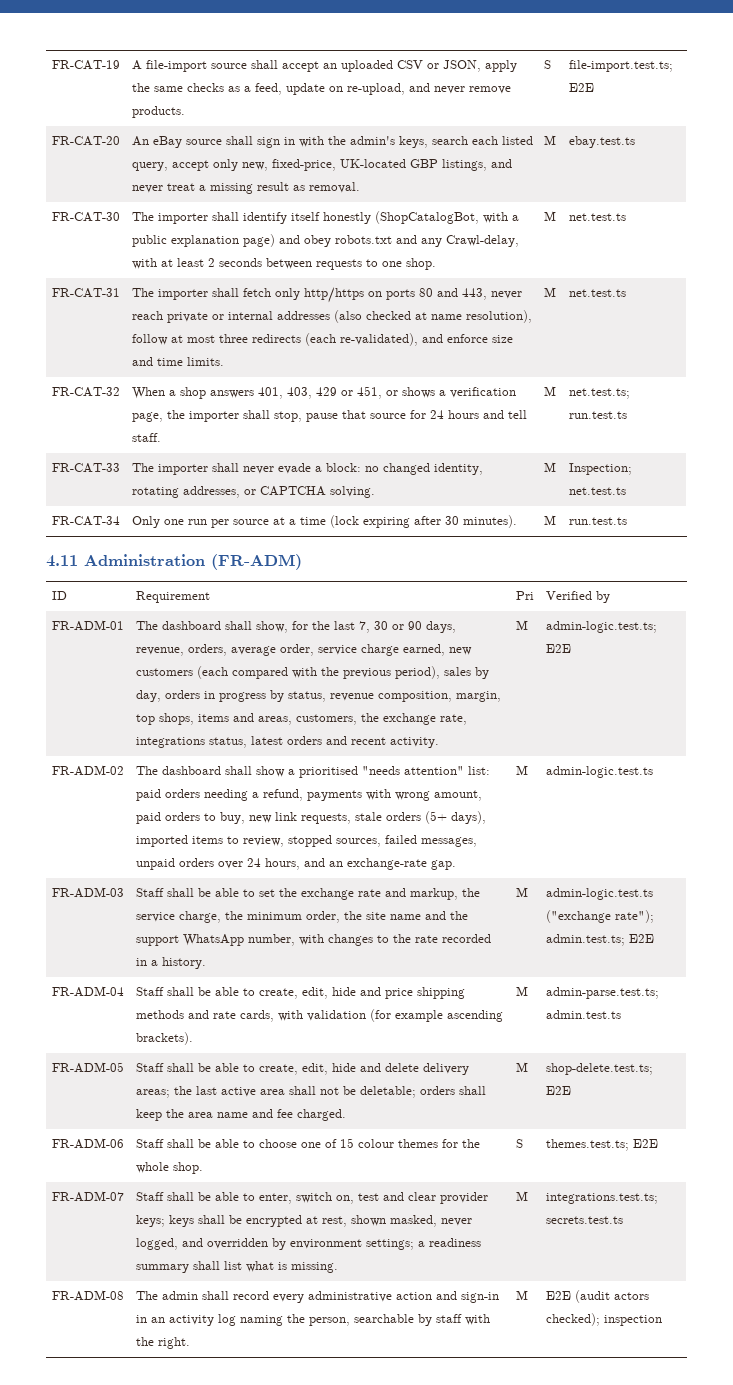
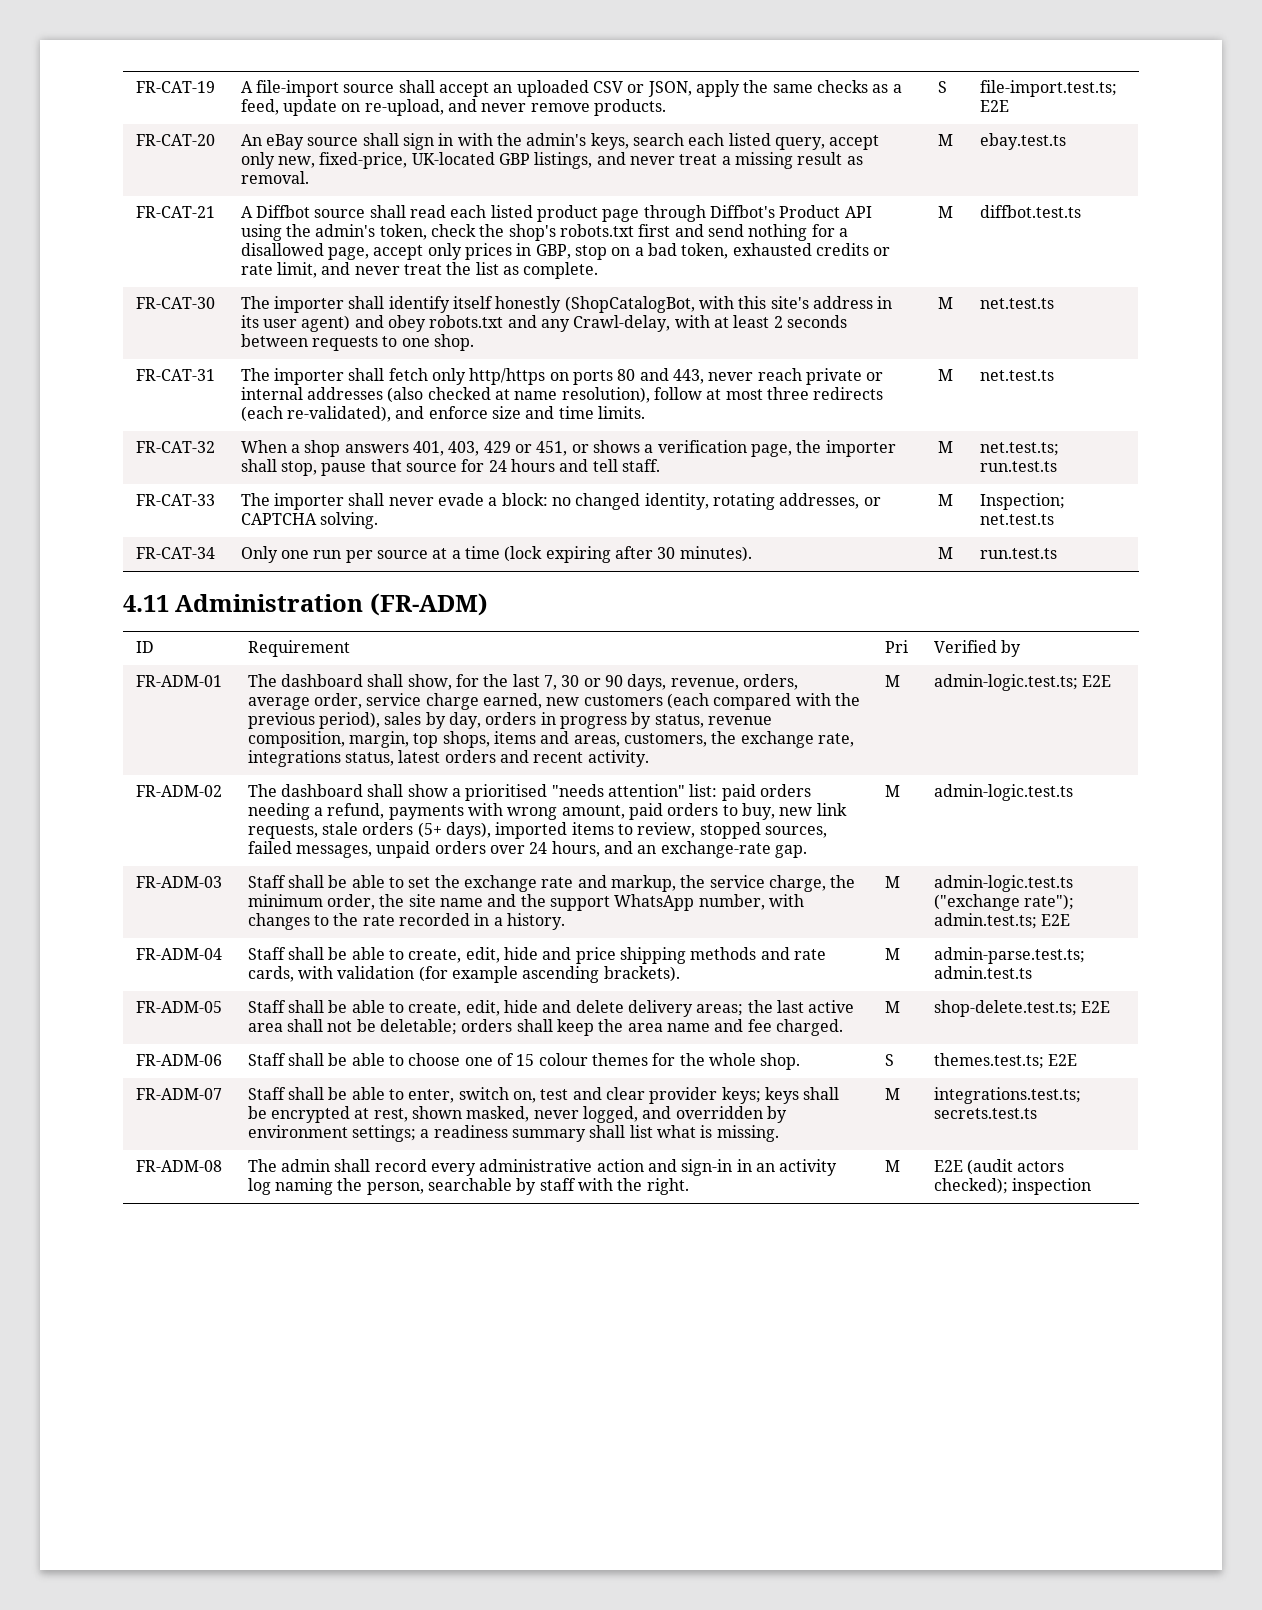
(635, 142) none -> [135,206,215,218] [240,205,872,222] [240,224,848,241] [240,243,891,260] [240,262,599,279] [937,206,953,218] [979,205,1081,218] // FR-CAT-21 | A Diffbot source shall read each listed product page through Diffbot's Product API using the admin's token, check the shop's robots.txt first and send nothing for a disallowed page, accept only prices in GBP, stop on a bad token, exhausted credits or rate limit, and never treat the list as complete. | M | diffbot.test.ts
[511,215,519,221] [131,234,275,247] a public explanation page) -> [738,296,893,309] [240,315,351,332] this site's address in its user agent)

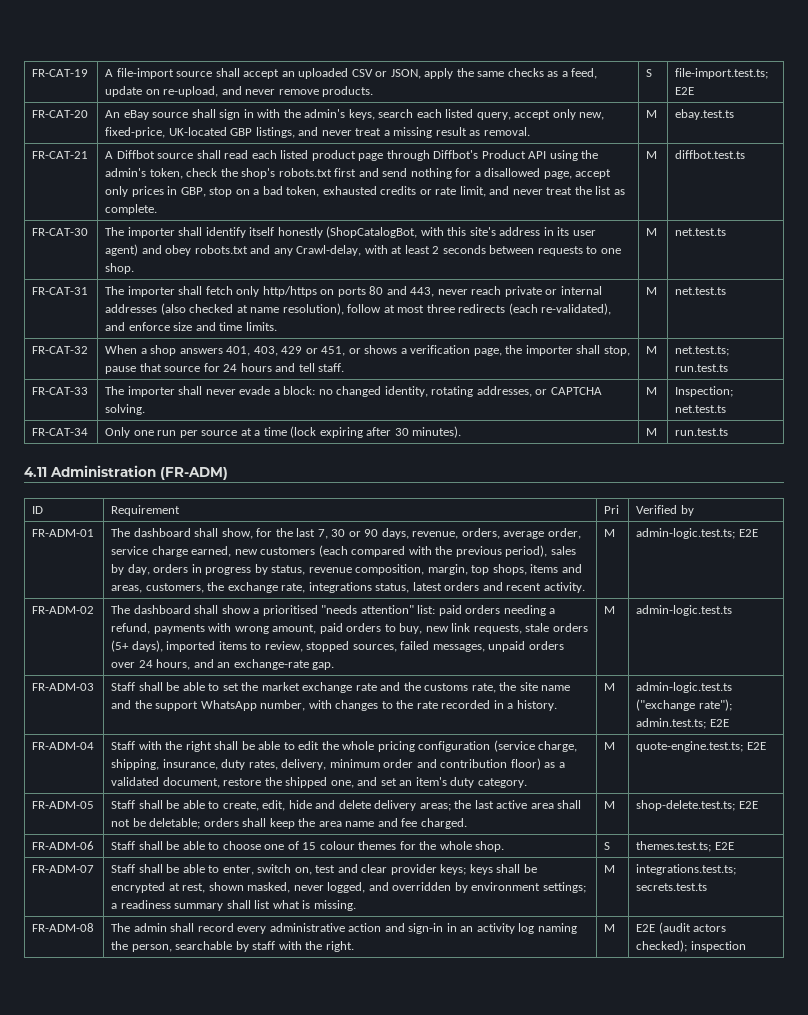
(460, 881) none -> [261,682,300,691] market
[610,875,856,892] [247,894,376,910] markup, the service charge, the minimum order, -> [403,682,496,693] the customs rate,
[288,947,826,964] [247,966,680,983] [884,948,900,960] [933,947,1085,964] [933,966,1032,979] shall be able to create, edit, hide and price shipping methods and rate cards, with validation (for example ascending brackets). | M | admin-parse.test.ts; admin.test.ts -> [138,740,578,752] [111,758,565,770] [111,777,527,788] [604,742,616,750] [636,741,766,752] with the right shall be able to edit the whole pricing configuration (service charge, shipping, insurance, duty rates, delivery, minimum order and contribution floor) as a validated document, restore the shipped one, and set an item's duty category. | M | quote-engine.test.ts; E2E

